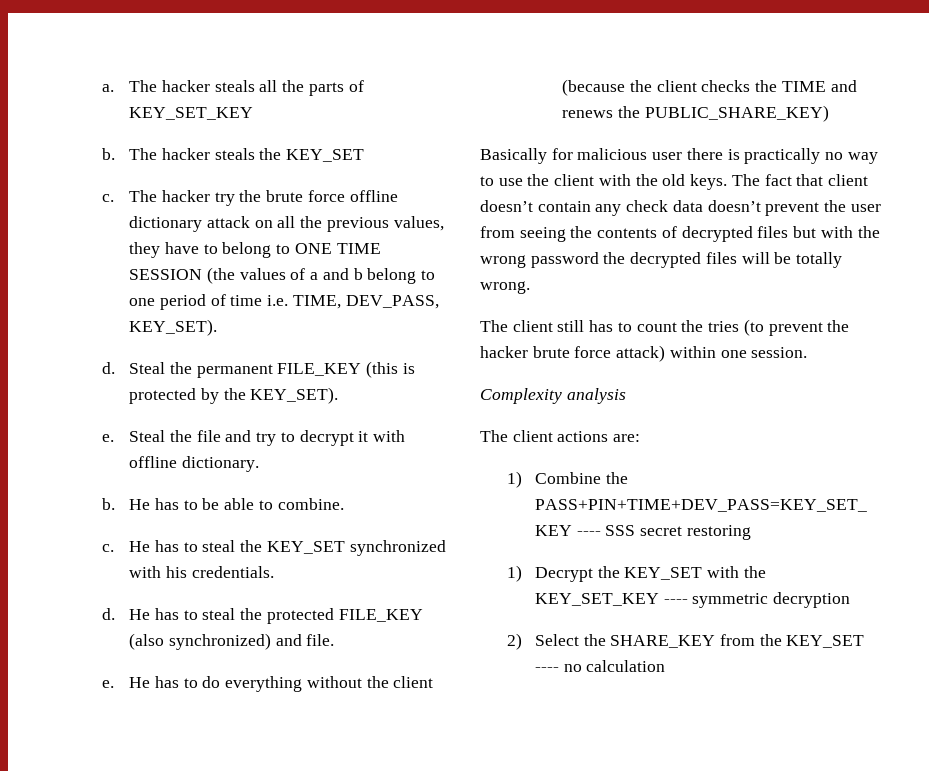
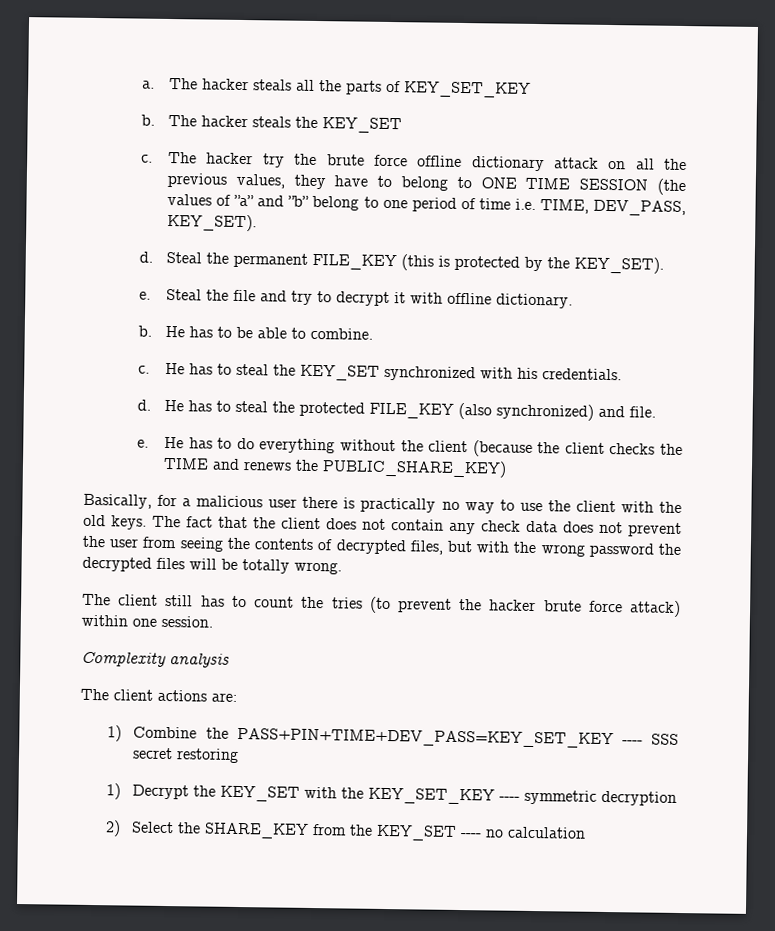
[310,268,363,280] a and b -> [234,194,310,207] ”a” and ”b”
[480,148,573,164] Basically for -> [83,493,192,509] Basically, for a
[827,174,868,186] [480,200,533,212] client doesn’t -> [253,517,386,530] the client does not
[707,200,761,212] doesn’t -> [563,521,623,534] does not
[757,226,789,238] files -> [409,540,443,555] files,

